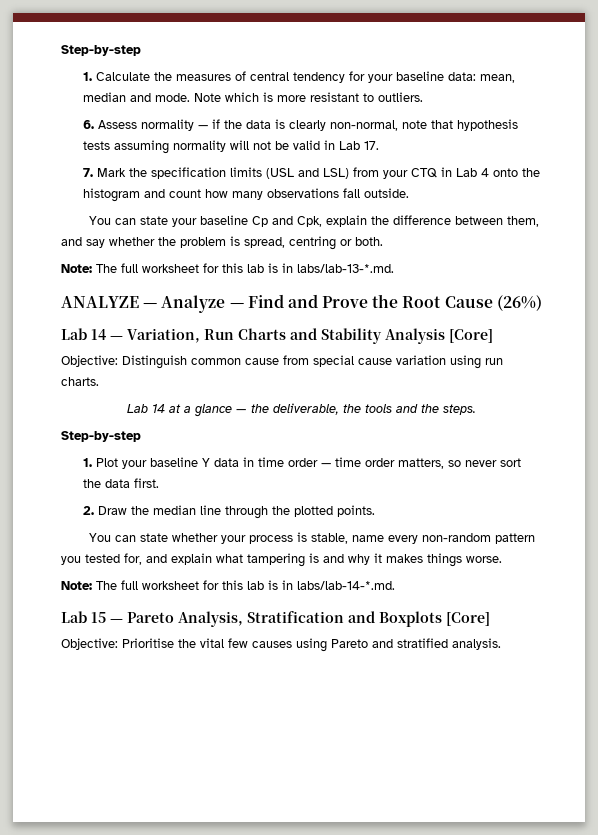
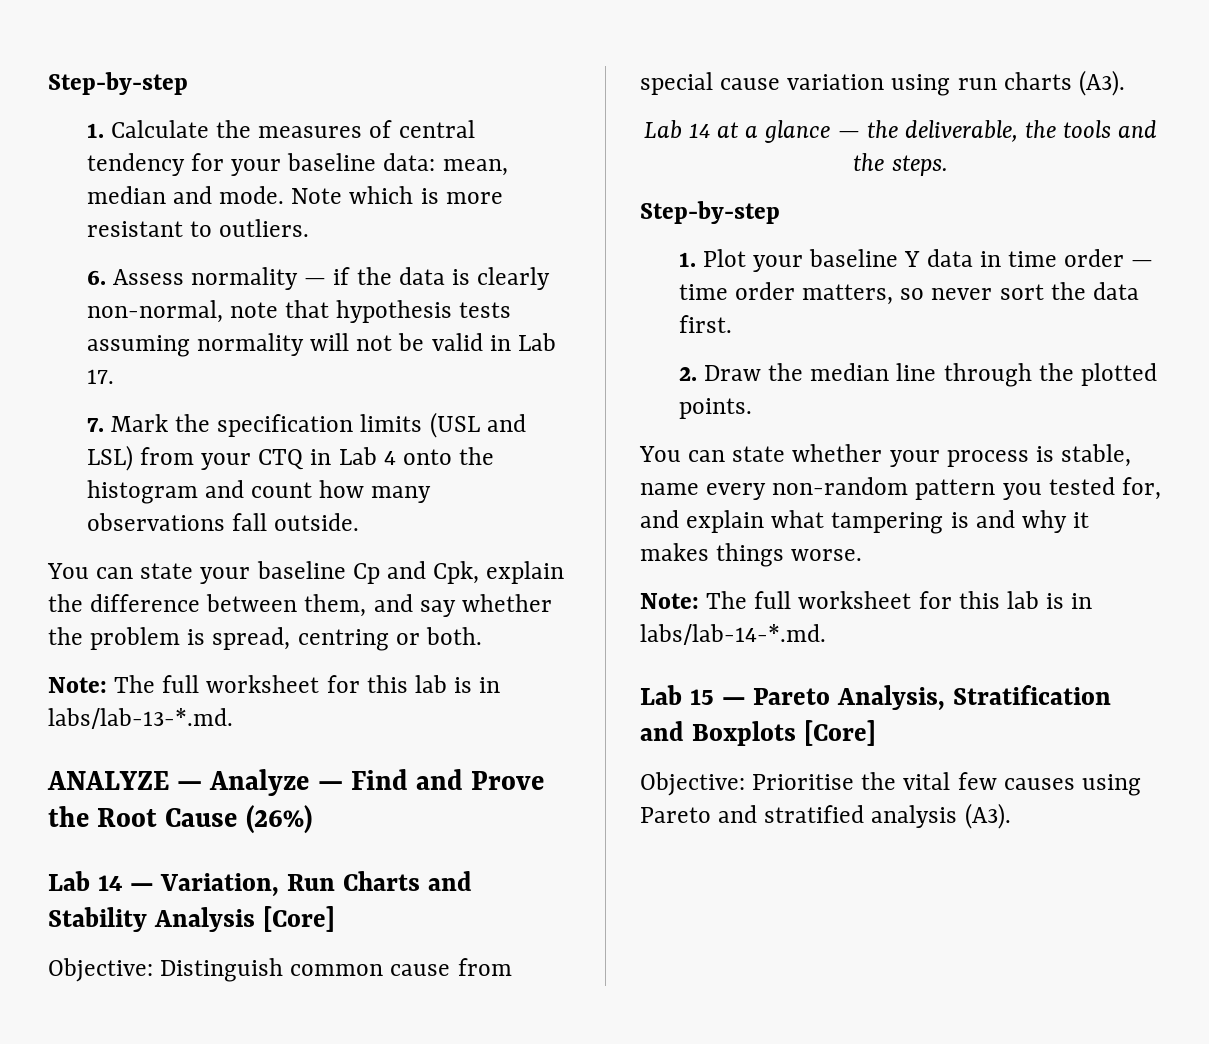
[61,377,99,386] charts. -> [1003,70,1125,96] charts (A3).
[452,638,501,650] analysis. -> [871,803,1011,829] analysis (A3).

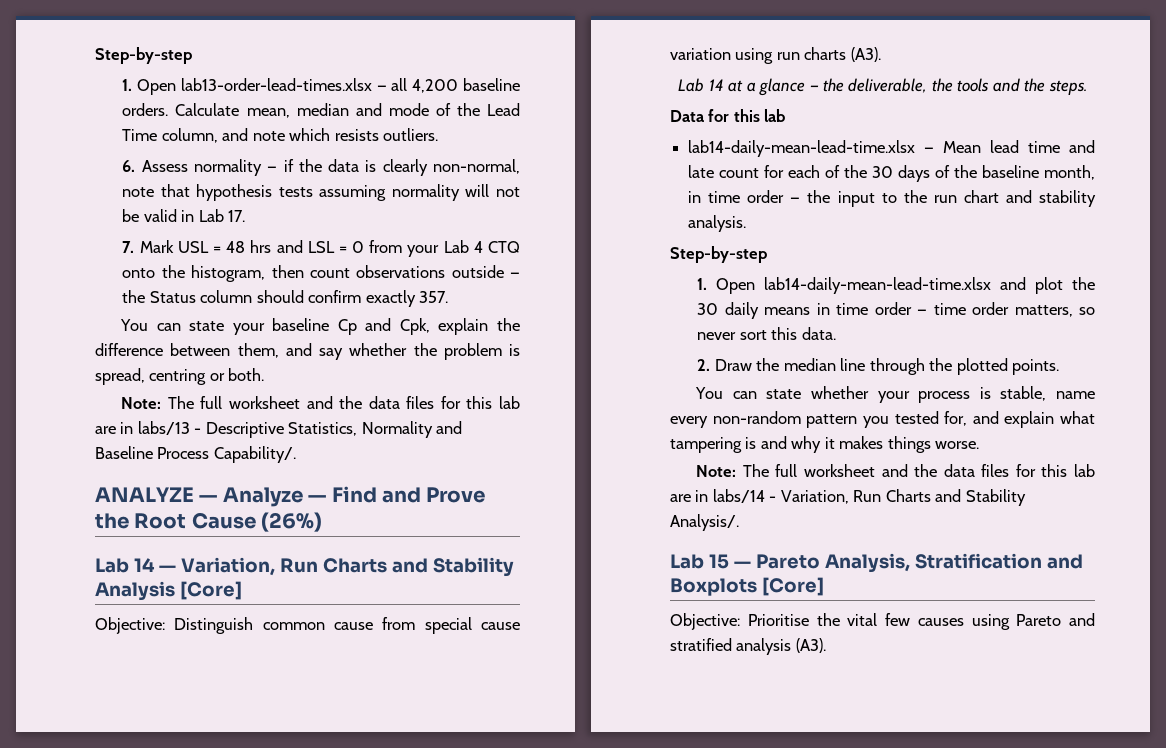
[48,72,188,95] [86,120,475,138] [86,153,508,176] [86,186,503,204] [86,221,212,237] Step-by-step // 1. Calculate the measures of central tendency for your baseline data: mean, median and mode. Note which is more resistant to -> [95,47,192,64] [122,78,520,95] [122,103,521,118] [122,128,379,143] Step-by-step // 1. Open lab13-order-lead-times.xlsx — all 4,200 baseline orders. Calculate mean, median and mode of the Lead Time column, and note which resists
[175,412,526,438] [86,445,332,471] the specification limits (USL and LSL) from your CTQ in -> [177,240,440,257] USL = 48 hrs and LSL = 0 from your
(396, 458) none -> [488,241,520,253] CTQ
[86,480,432,504] [86,513,360,531] histogram and count how many observations fall outside. -> [191,265,520,282] [122,290,449,307] histogram, then count observations outside — the Status column should confirm exactly 357.
[326,675,501,693] [48,708,233,729] for this lab is in labs/lab-13-*.md. -> [306,396,520,409] [95,421,463,438] [95,446,296,463] and the data files for this lab are in labs/13 - Descriptive Statistics, Normality and Baseline Process Capability/.
[640,201,780,224] [678,249,973,272] Step-by-step // 1. Plot your baseline Y data -> [670,109,786,122] [688,140,1095,157] [688,165,1095,182] [688,190,1096,207] [688,215,747,232] [670,246,767,263] [697,277,1095,294] [697,302,811,319] Data for this lab // lab14-daily-mean-lead-time.xlsx — Mean lead time and late count for each of the 30 days of the baseline month, in time order — the input to the run chart and stability analysis. // Step-by-step // 1. Open lab14-daily-mean-lead-time.xlsx and plot the 30 daily means
[1050,282,1139,300] [678,315,732,333] the data first. -> [771,327,836,340] this data.
[918,591,1093,609] [640,624,826,645] for this lab is in labs/lab-14-*.md. -> [881,464,1095,477] [670,489,1026,506] [670,514,739,531] and the data files for this lab are in labs/14 - Variation, Run Charts and Stability Analysis/.

